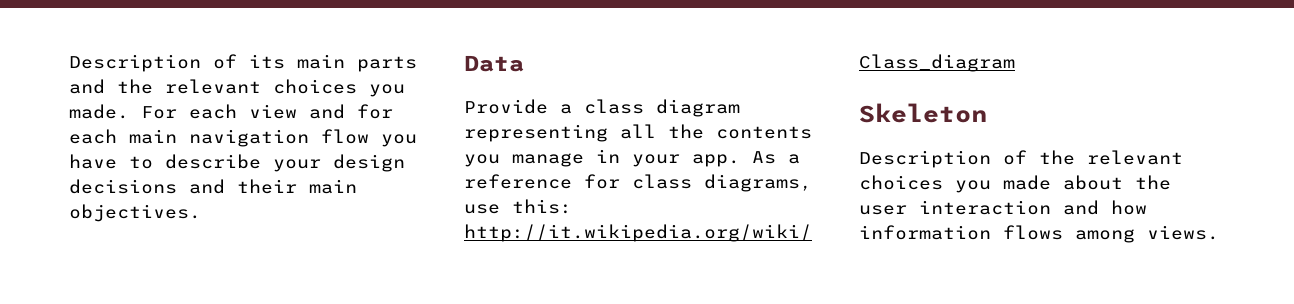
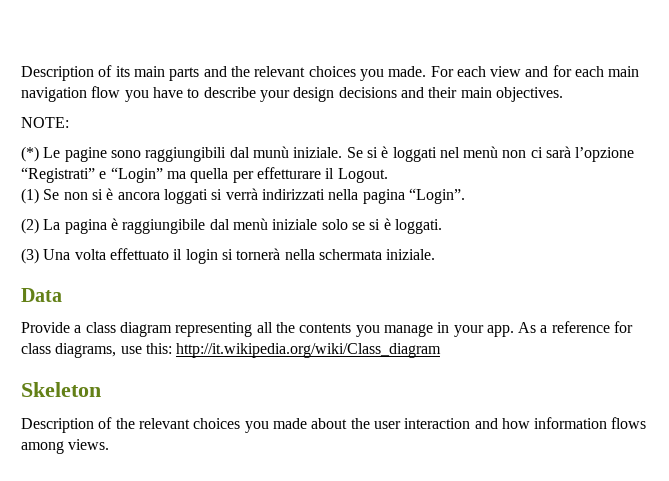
(201, 213) none -> [21,117,69,128] [21,146,635,162] [21,167,388,183] [21,188,465,204] [21,218,442,234] [21,248,436,264] // NOTE: // (*) Le pagine sono raggiungibili dal munù iniziale. Se si è loggati nel menù non ci sarà l’opzione “Registrati” e “Login” ma quella per effetturare il Logout. // (1) Se non si è ancora loggati si verrà indirizzati nella pagina “Login”. // (2) La pagina è raggiungibile dal menù iniziale solo se si è loggati. // (3) Una volta effettuato il login si tornerà nella schermata iniziale.

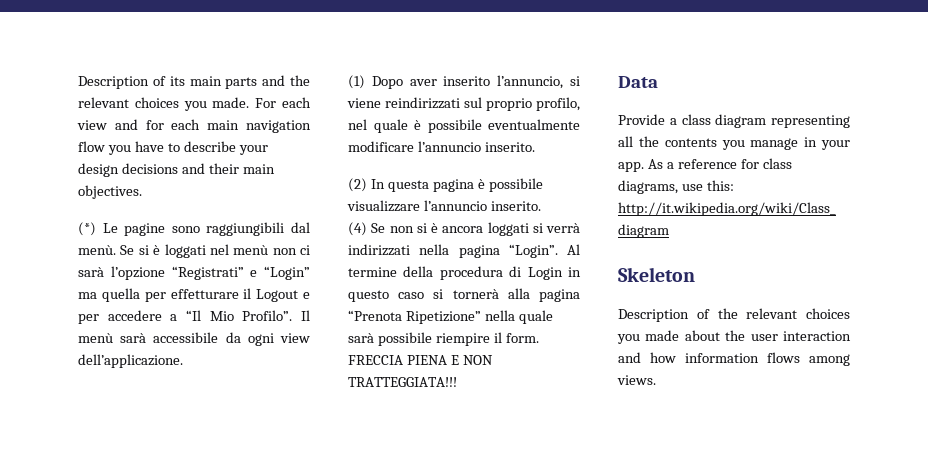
[21,117,69,128] // NOTE: -> (142, 192) none
[252,146,343,158] munù iniziale. -> [78,245,116,255] menù.
[337,168,388,183] [21,188,39,204] Logout. // (1) -> [256,289,310,302] [78,310,310,324] [78,332,310,346] [78,354,183,368] [348,75,580,89] [347,97,580,111] [348,119,580,133] [348,141,535,152] [348,178,543,192] [347,200,541,212] [348,222,367,236] Logout e per accedere a “Il Mio Profilo”. Il menù sarà accessibile da ogni view dell’applicazione. // (1) Dopo aver inserito l’annuncio, si viene reindirizzati sul proprio profilo, nel quale è possibile eventualmente modificare l’annuncio inserito. // (2) In questa pagina è possibile visualizzare l’annuncio inserito. // (4)
[21,218,442,234] [21,248,436,264] // (2) La pagina è raggiungibile dal menù iniziale solo se si è loggati. // (3) Una volta effettuato il login si tornerà nella schermata iniziale. -> [567,244,580,255] [348,266,581,280] [348,288,580,302] [348,310,553,324] [348,332,539,346] [348,355,493,365] [348,377,457,387] Al termine della procedura di Login in questo caso si tornerà alla pagina “Prenota Ripetizione” nella quale sarà possibile riempire il form. FRECCIA PIENA E NON TRATTEGGIATA!!!

